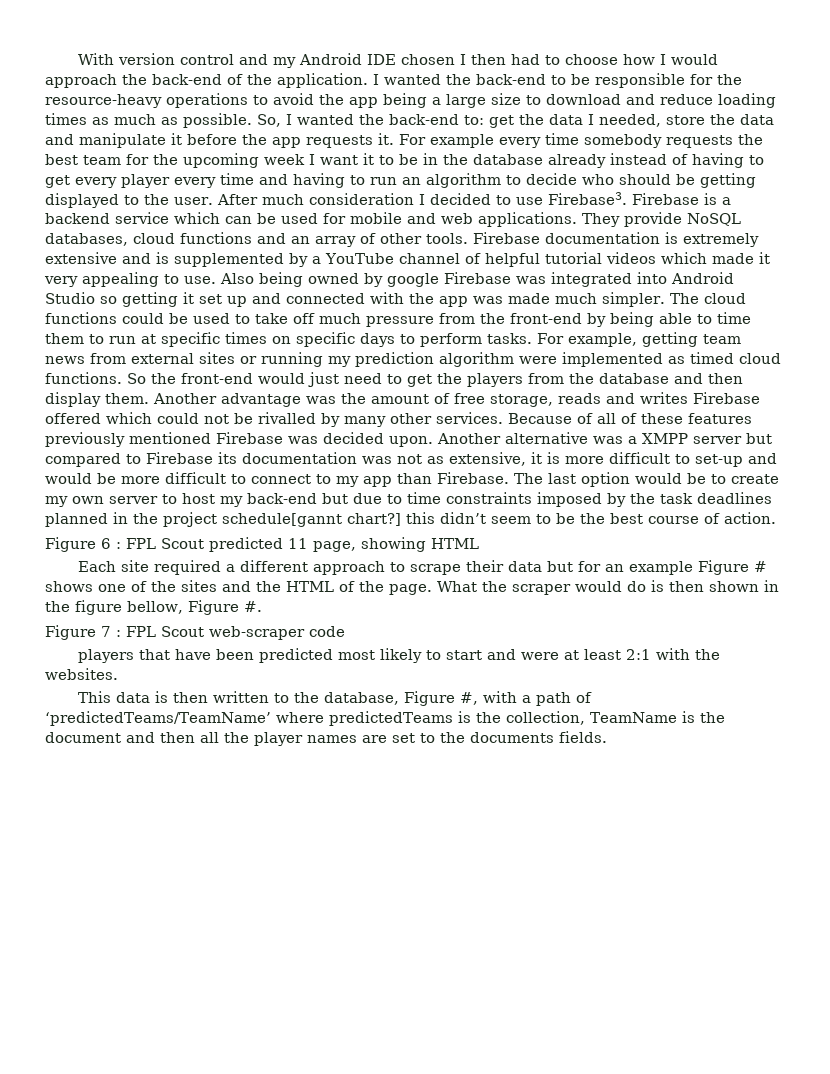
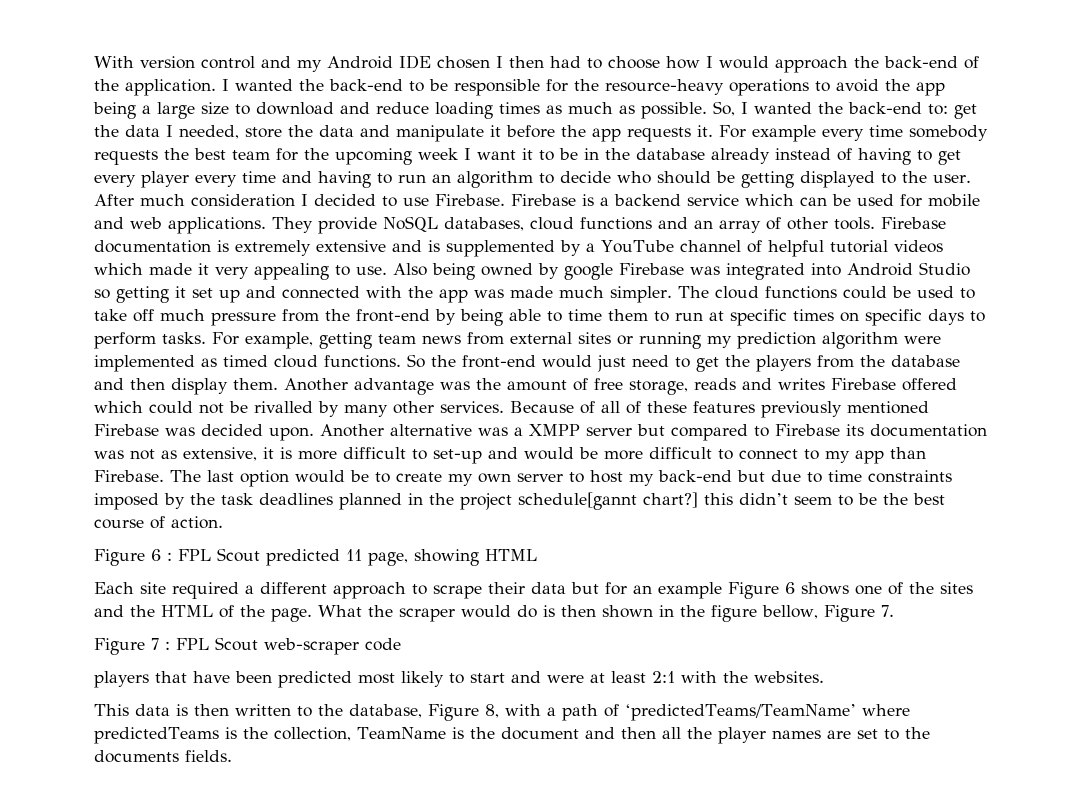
[547,192,627,205] Firebase3. -> [435,194,505,206] Firebase.
[753,561,767,572] # -> [785,582,795,594] 6
[243,601,262,612] #. -> [880,605,894,617] 7.
[459,692,478,705] #, -> [485,704,499,718] 8,

